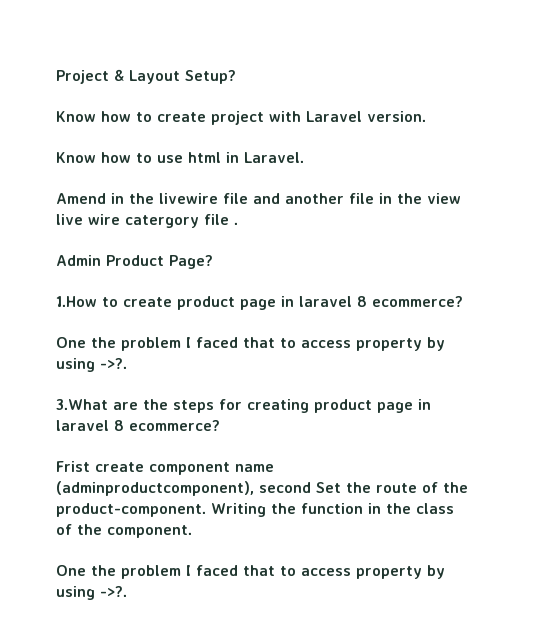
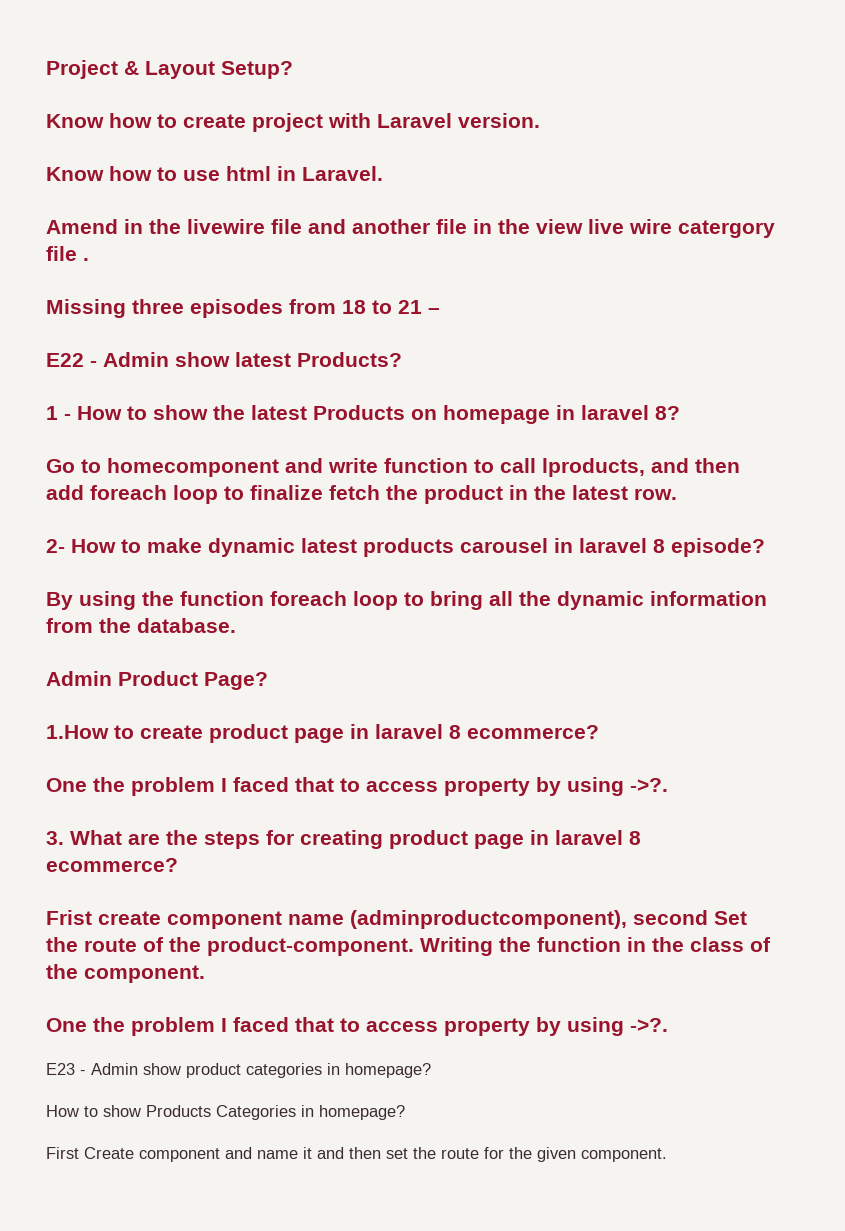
(238, 223) none -> [46,299,440,318] [46,352,402,367] [46,405,680,424] [46,458,740,477] [46,485,677,504] [46,538,765,557] [46,591,767,610] [46,618,236,633] // Missing three episodes from 18 to 21 – // E22 - Admin show latest Products? // 1 - How to show the latest Products on homepage in laravel 8? // Go to homecomponent and write function to call lproducts, and then add foreach loop to finalize fetch the product in the latest row. // 2- How to make dynamic latest products carousel in laravel 8 episode? // By using the function foreach loop to bring all the dynamic information from the database.
[56,399,108,410] 3.What -> [46,830,122,845] 3. What
(127, 591) none -> [46,1063,431,1078] [46,1105,405,1120] [46,1147,667,1162] // E23 - Admin show product categories in homepage? // How to show Products Categories in homepage? // First Create component and name it and then set the route for the given component.

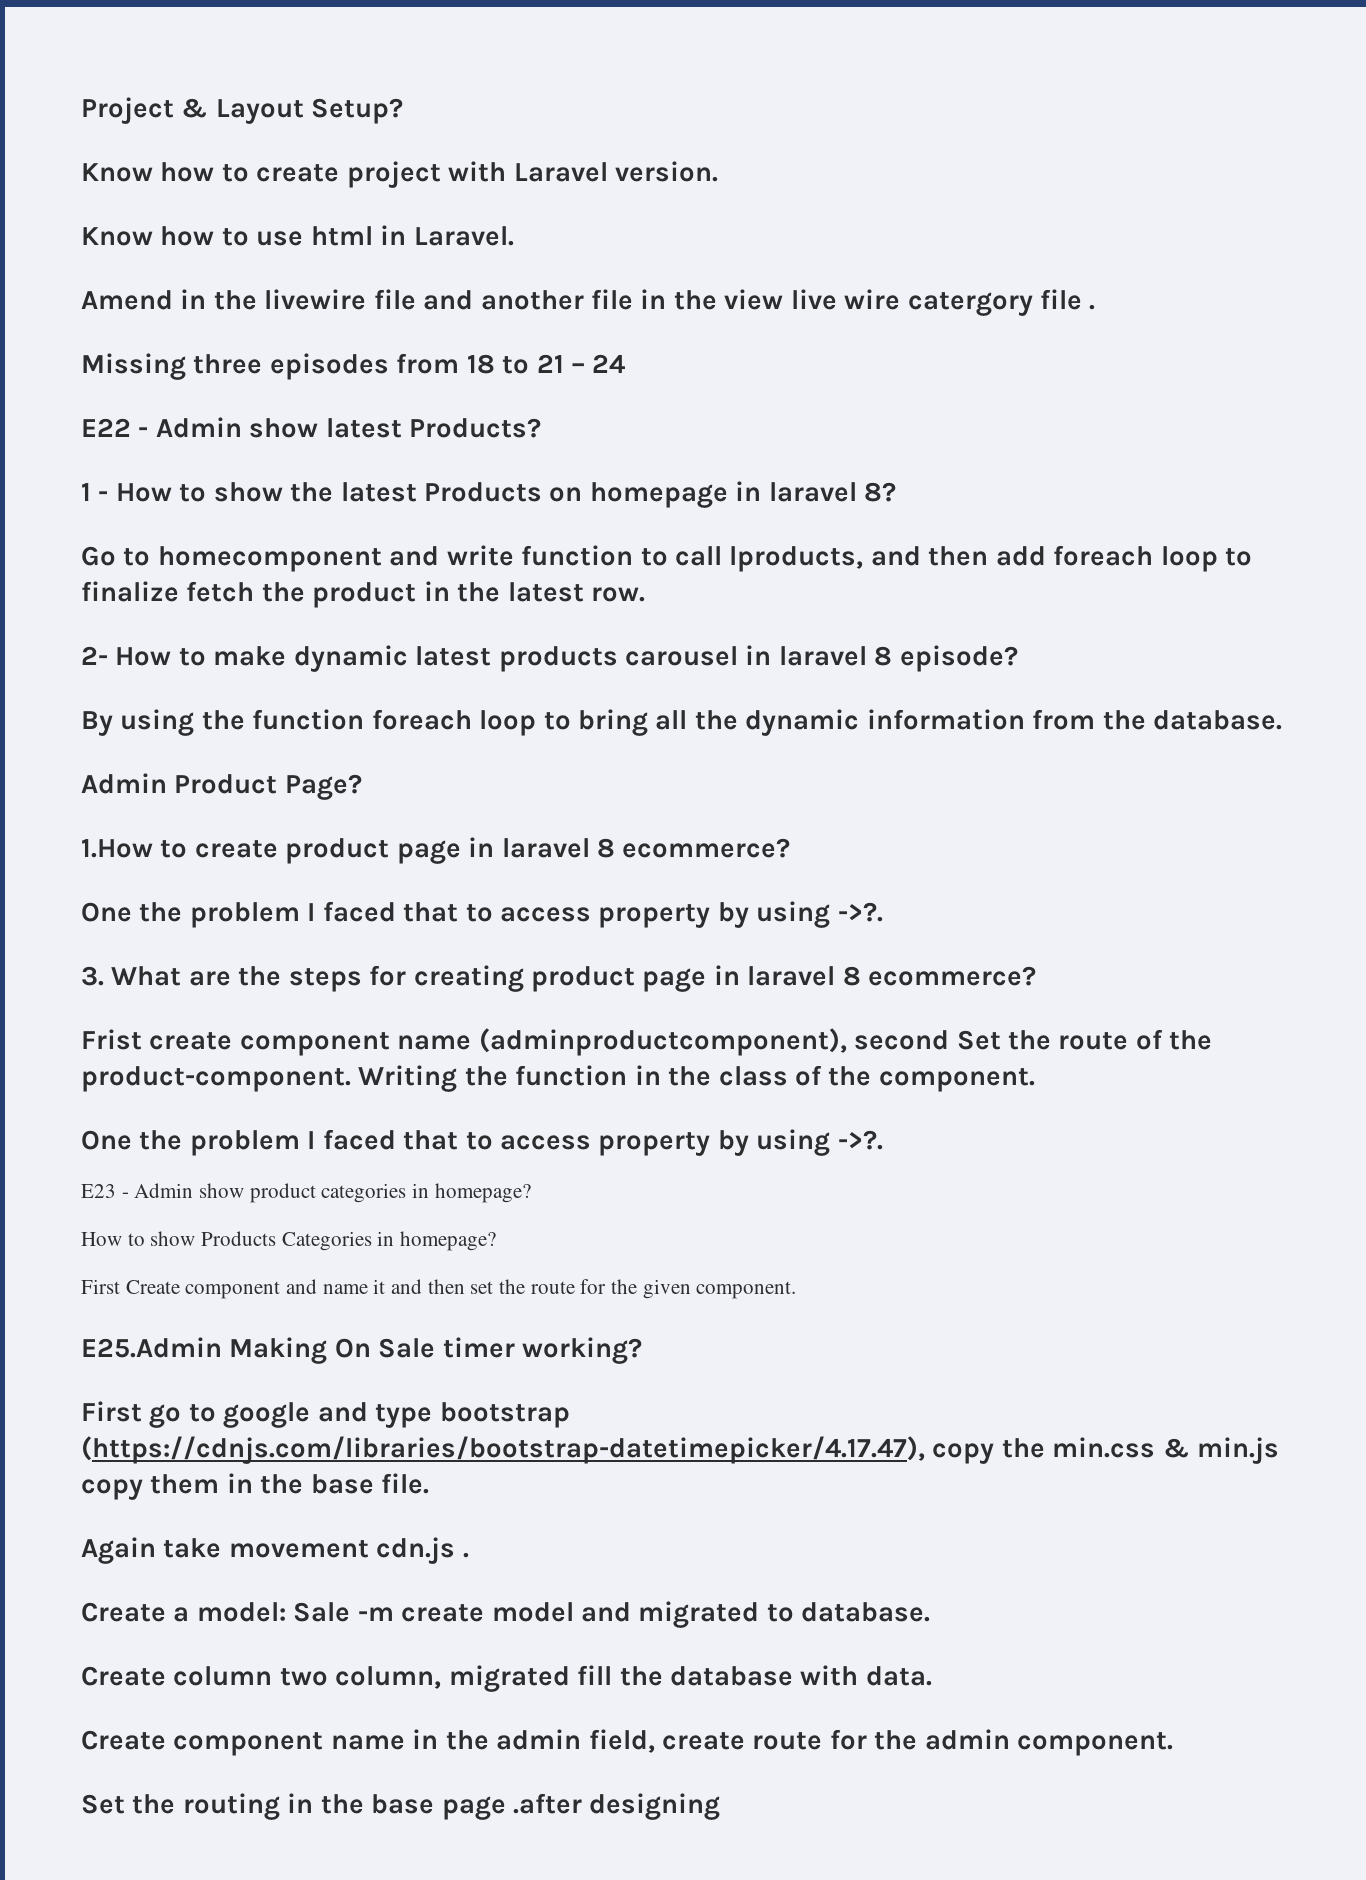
(440, 311) none -> [592,354,626,373] 24
(667, 1155) none -> [81,1337,643,1364] [81,1401,570,1428] [81,1436,1280,1464] [81,1473,430,1500] [81,1537,469,1564] [81,1601,931,1628] [81,1665,932,1692] [81,1729,1174,1756] [81,1793,721,1820] // E25.Admin Making On Sale timer working? // First go to google and type bootstrap (https://cdnjs.com/libraries/bootstrap-datetimepicker/4.17.47), copy the min.css & min.js copy them in the base file. // Again take movement cdn.js . // Create a model: Sale -m create model and migrated to database. // Create column two column, migrated fill the database with data. // Create component name in the admin field, create route for the admin component. // Set the routing in the base page .after designing

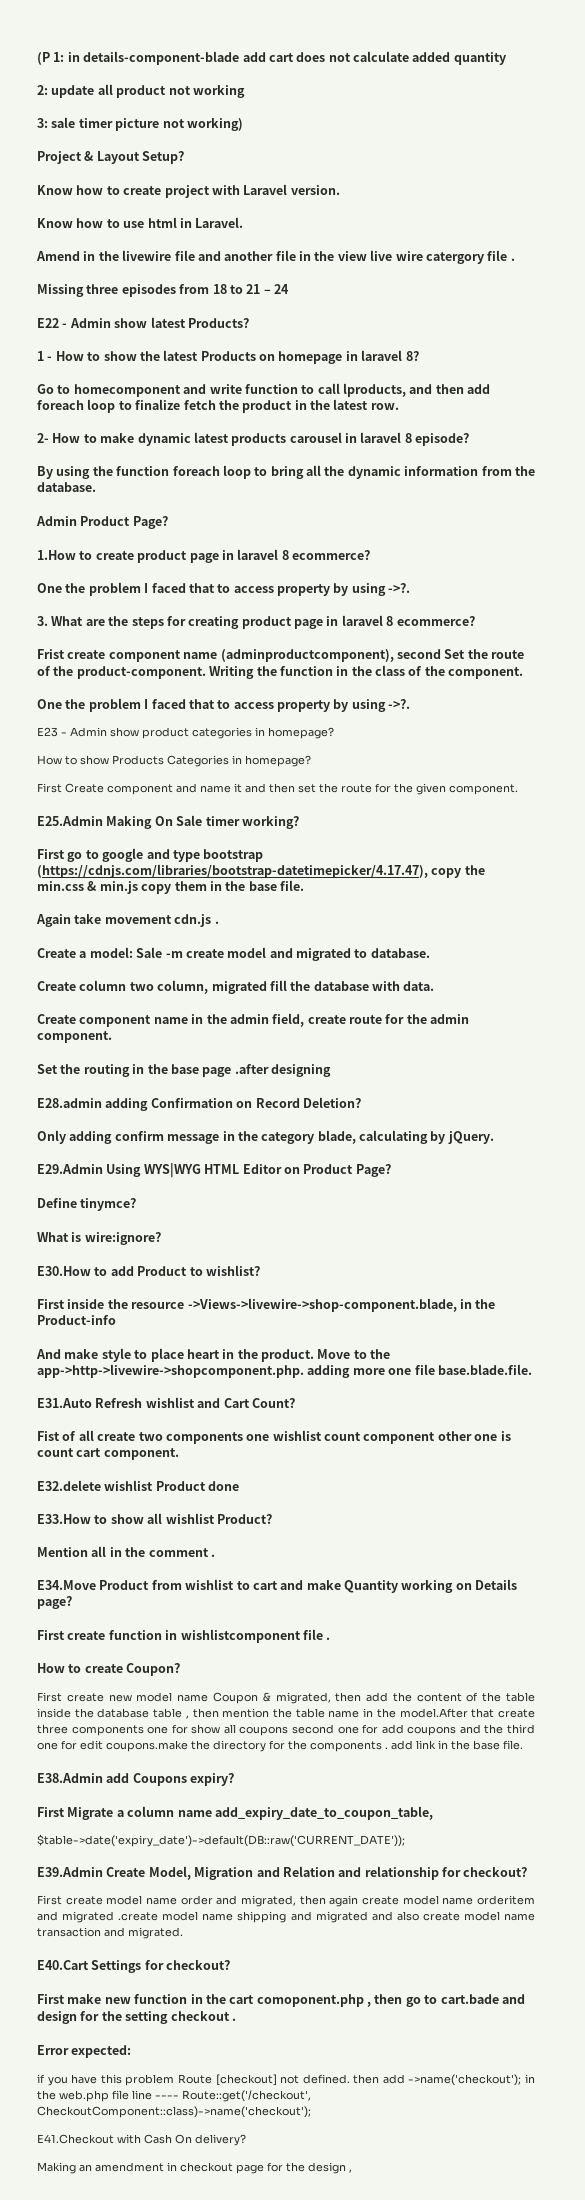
(81, 110) none -> [37,51,506,65] [37,84,245,98] [37,117,243,131] (P 1: in details-component-blade add cart does not calculate added quantity // 2: update all product not working // 3: sale timer picture not working) //
(721, 1806) none -> [37,1097,361,1111] [37,1130,494,1144] [37,1163,391,1178] [37,1198,137,1211] [37,1232,161,1245] [37,1265,260,1276] [37,1298,496,1312] [37,1315,116,1325] [36,1348,391,1362] [37,1364,532,1378] [37,1397,295,1408] [37,1430,511,1444] [37,1448,179,1460] [37,1480,240,1491] [37,1513,272,1524] [37,1546,215,1557] [37,1579,518,1593] [37,1596,72,1609] [37,1629,331,1643] [37,1663,181,1676] [37,1692,535,1704] [37,1708,535,1719] [37,1724,535,1736] [37,1740,523,1752] [37,1773,235,1786] [37,1806,433,1820] [37,1834,405,1847] [37,1866,528,1880] [37,1895,536,1907] [37,1911,535,1923] [37,1927,183,1939] [37,1960,231,1973] [37,1994,525,2007] [37,2011,236,2024] [37,2045,132,2058] [37,2074,535,2086] [37,2090,311,2102] [37,2106,311,2118] [37,2134,246,2146] [37,2162,352,2174] // E28.admin adding Confirmation on Record Deletion? // Only adding confirm message in the category blade, calculating by jQuery. // E29.Admin Using WYS|WYG HTML Editor on Product Page? // Define tinymce? // What is wire:ignore? // E30.How to add Product to wishlist? // First inside the resource ->Views->livewire->shop-component.blade, in the Product-info // And make style to place heart in the product. Move to the app->http->livewire->shopcomponent.php. adding more one file base.blade.file. // E31.Auto Refresh wishlist and Cart Count? // Fist of all create two components one wishlist count component other one is count cart component. // E32.delete wishlist Product done // E33.How to show all wishlist Product? // Mention all in the comment . // E34.Move Product from wishlist to cart and make Quantity working on Details page? // First create function in wishlistcomponent file . // How to create Coupon? // First create new model name Coupon & migrated, then add the content of the table inside the database table , then mention the table name in the model.After that create three components one for show all coupons second one for add coupons and the third one for edit coupons.make the directory for the components . add link in the base file. // E38.Admin add Coupons expiry? // First Migrate a column name add_expiry_date_to_coupon_table, // $table->date('expiry_date')->default(DB::raw('CURRENT_DATE')); // E39.Admin Create Model, Migration and Relation and relationship for checkout? // First create model name order and migrated, then again create model name orderitem and migrated .create model name shipping and migrated and also create model name transaction and migrated. // E40.Cart Settings for checkout? // First make new function in the cart comoponent.php , then go to cart.bade and design for the setting checkout . // Error expected: // if you have this problem Route [checkout] not defined. then add ->name('checkout'); in the web.php file line ---- Route::get('/checkout', CheckoutComponent::class)->name('checkout'); // E41.Checkout with Cash On delivery? // Making an amendment in checkout page for the design ,

